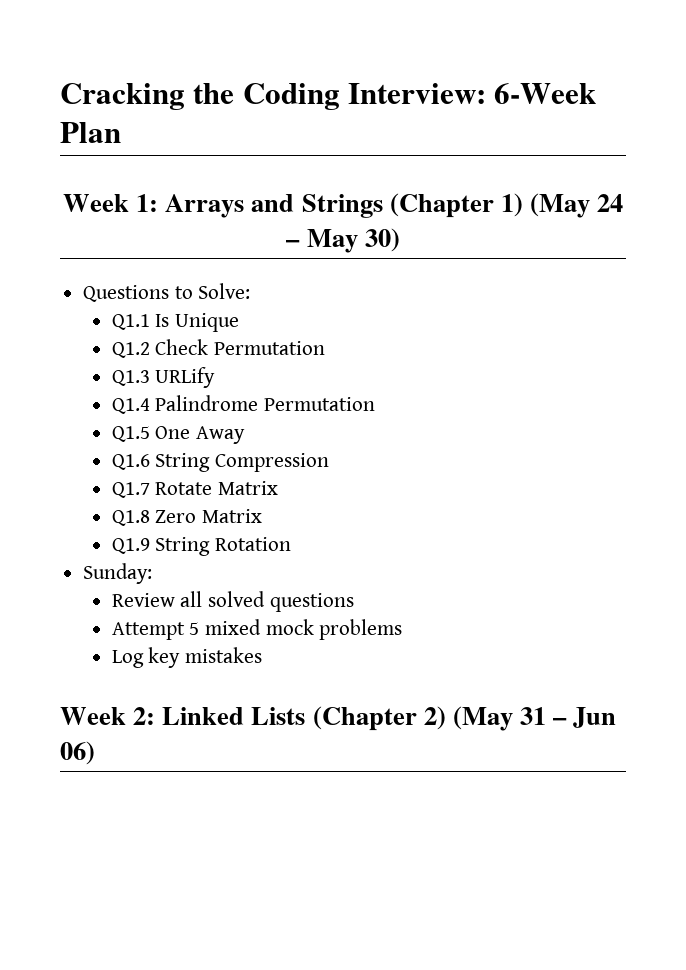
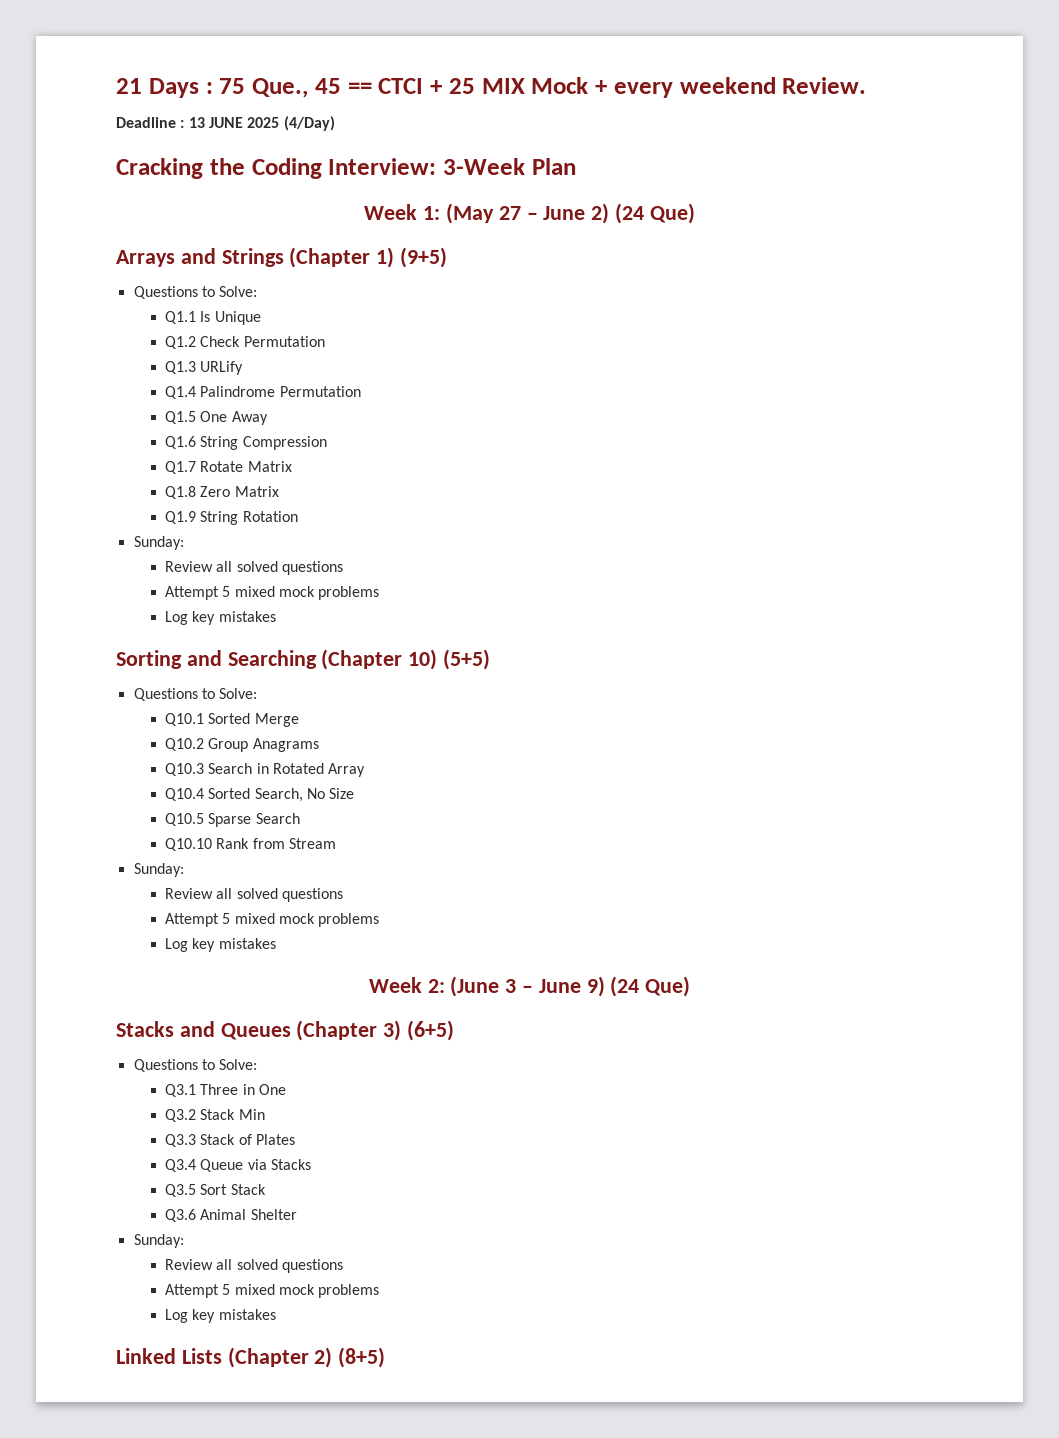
(60, 96) none -> [116,77,867,98] [116,116,335,131] 21 Days : 75 Que., 45 == CTCI + 25 MIX Mock + every weekend Review. // Deadline : 13 JUNE 2025 (4/Day) //
[494,83,597,104] 6-Week -> [443,158,525,175] 3-Week
(159, 203) none -> [445,203,695,224] (May 27 – June 2) (24 Que) //
[529,193,624,218] [286,228,400,253] (May 24 – May 30) -> [400,247,448,268] (9+5)
[60,706,617,731] [60,741,95,765] Week 2: Linked Lists (Chapter 2) (May 31 – Jun 06) -> [116,649,491,670] [133,688,258,701] [164,713,299,727] [164,738,319,752] [164,763,366,777] [164,788,355,802] [164,813,300,827] [164,838,336,851] [133,863,184,877] [164,888,343,902] [164,913,380,927] [164,938,276,952] [368,976,691,997] [116,1020,455,1041] [133,1059,258,1072] [164,1084,286,1097] [164,1109,265,1122] [164,1134,295,1147] [164,1159,311,1172] [164,1184,266,1197] [164,1209,297,1222] [133,1234,184,1248] [164,1259,343,1273] [164,1284,380,1298] [164,1309,276,1323] [116,1347,386,1368] Sorting and Searching (Chapter 10) (5+5) // Questions to Solve: // Q10.1 Sorted Merge // Q10.2 Group Anagrams // Q10.3 Search in Rotated Array // Q10.4 Sorted Search, No Size // Q10.5 Sparse Search // Q10.10 Rank from Stream // Sunday: // Review all solved questions // Attempt 5 mixed mock problems // Log key mistakes // Week 2: (June 3 – June 9) (24 Que) // Stacks and Queues (Chapter 3) (6+5) // Questions to Solve: // Q3.1 Three in One // Q3.2 Stack Min // Q3.3 Stack of Plates // Q3.4 Queue via Stacks // Q3.5 Sort Stack // Q3.6 Animal Shelter // Sunday: // Review all solved questions // Attempt 5 mixed mock problems // Log key mistakes // Linked Lists (Chapter 2) (8+5)

